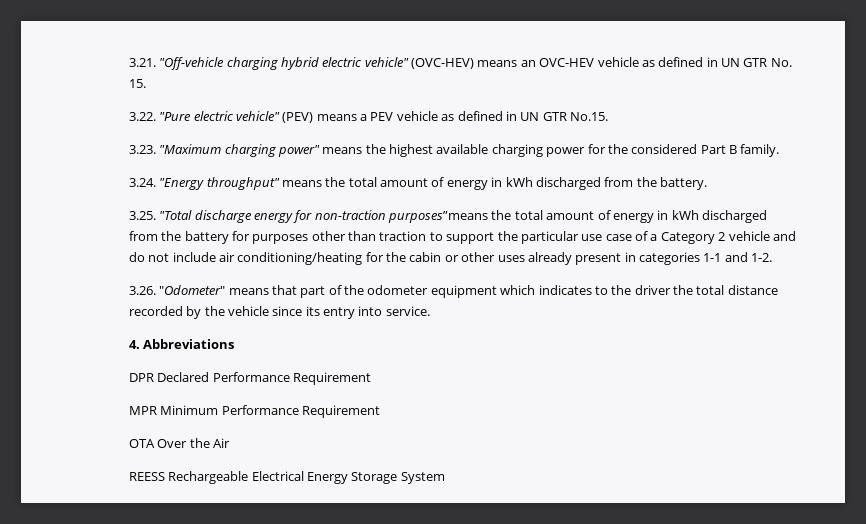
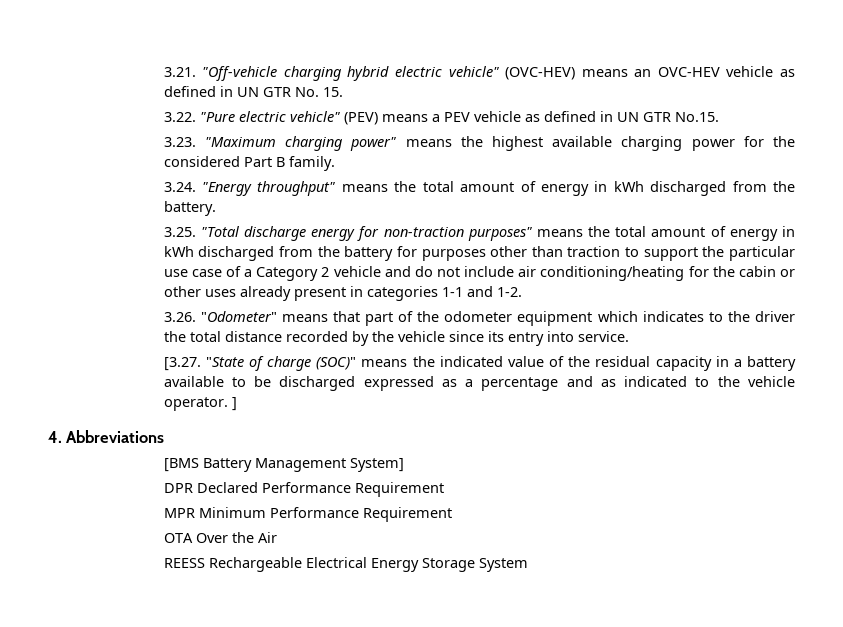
[387,211,488,223] purposes”means -> [467,227,583,241] purposes" means
[128,339,235,349] 4. Abbreviations -> [163,356,796,371] [163,376,796,391] [163,397,237,411] [48,430,165,443] [163,458,404,472] [3.27. "State of charge (SOC)" means the indicated value of the residual capacity in a battery available to be discharged expressed as a percentage and as indicated to the vehicle operator. ] // 4. Abbreviations // [BMS Battery Management System]

